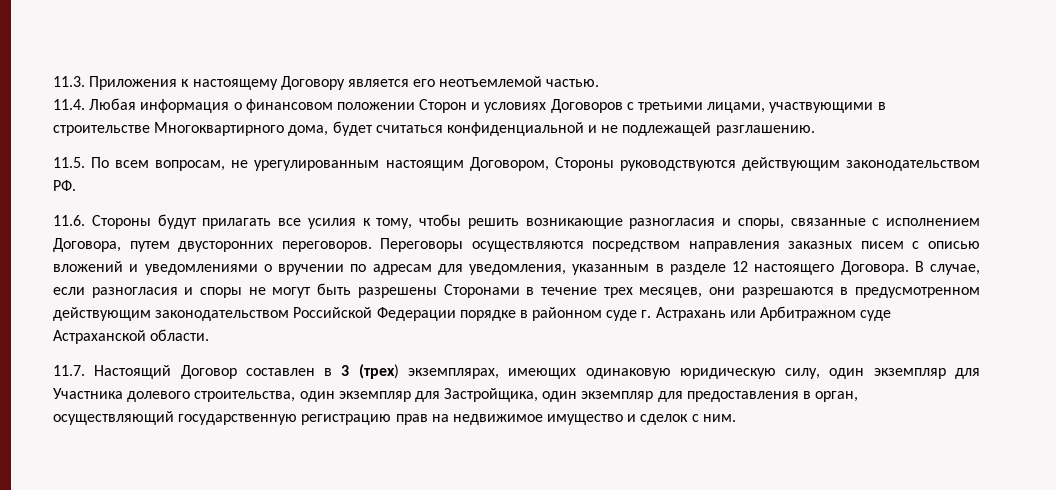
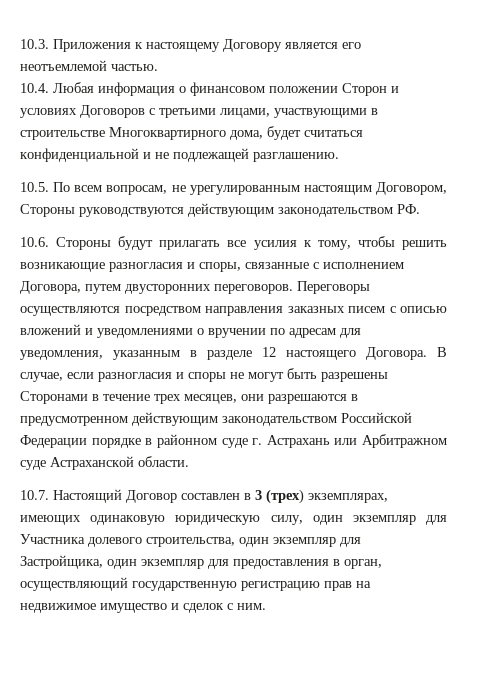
[53,76,85,87] 11.3. -> [20,39,49,49] 10.3.
[53,99,85,110] 11.4. -> [20,83,49,93] 10.4.
[53,157,85,168] 11.5. -> [20,182,49,192] 10.5.
[53,215,85,226] 11.6. -> [20,237,49,247] 10.6.
[53,365,85,376] 11.7. -> [20,490,49,500] 10.7.

